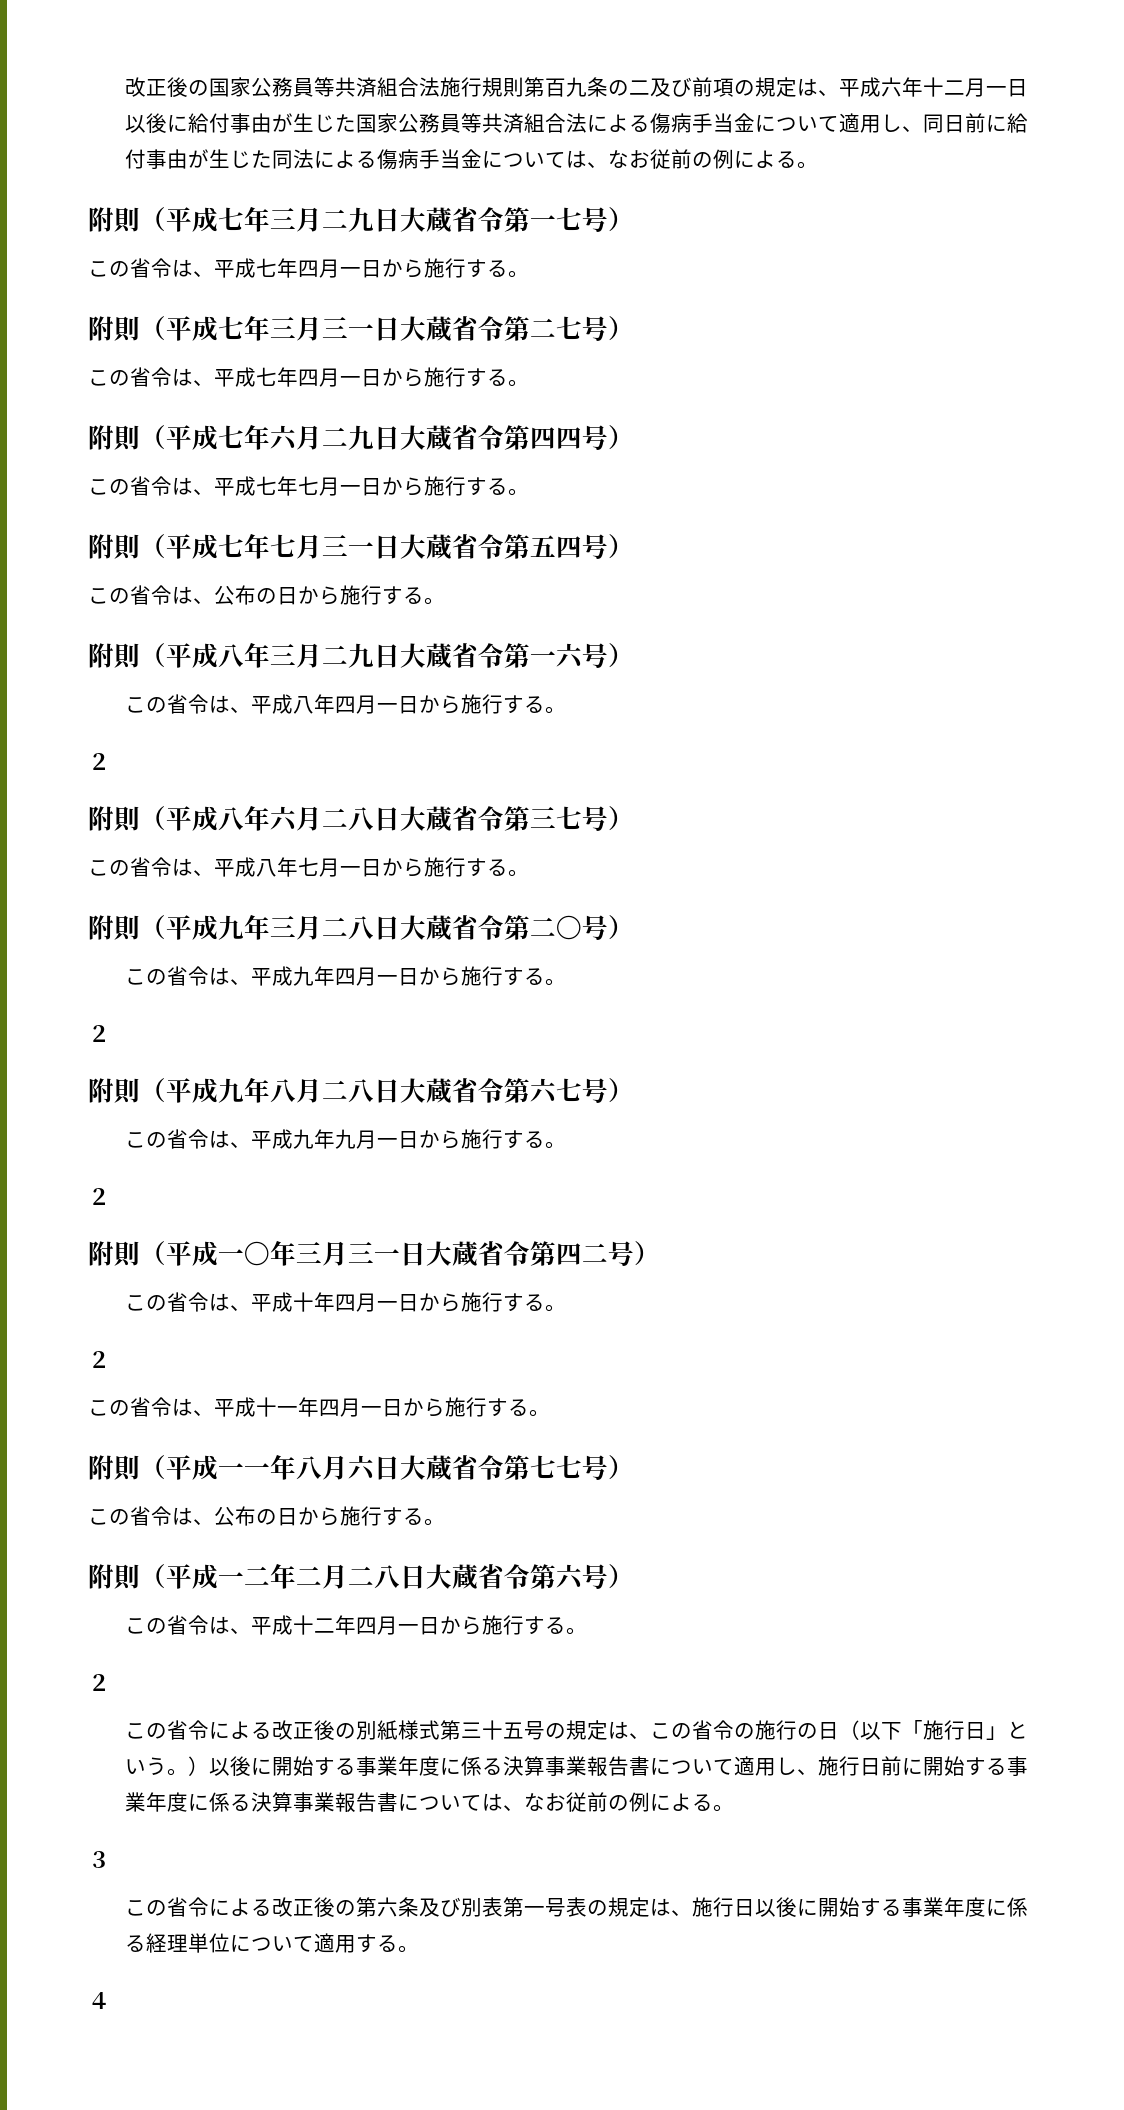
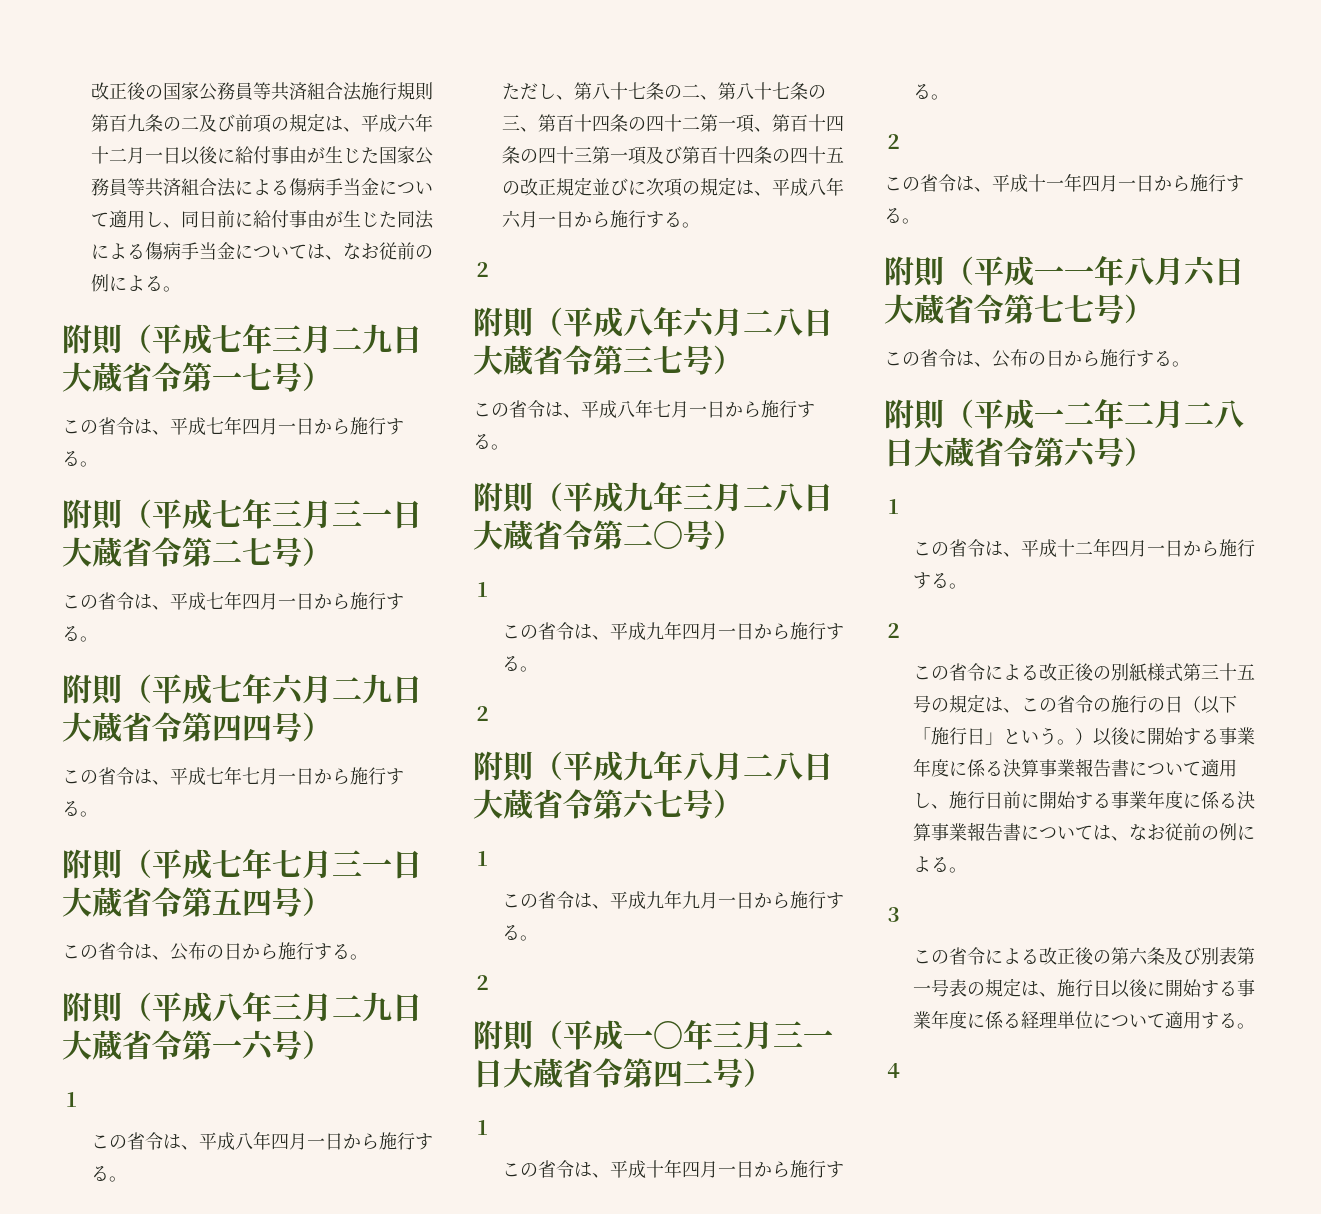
(634, 655) none -> [62,1092,81,1107] // １
(567, 710) none -> [501,82,826,100] [501,114,844,133] [501,146,844,165] [501,177,844,197] [501,210,700,228] // ただし、第八十七条の二、第八十七条の三、第百十四条の四十二第一項、第百十四条の四十三第一項及び第百十四条の四十五の改正規定並びに次項の規定は、平成八年六月一日から施行する。
(634, 927) none -> [473,582,492,597] // １
(634, 1090) none -> [473,851,492,866] // １
(660, 1253) none -> [473,1120,492,1135] // １
(634, 1576) none -> [884,499,903,514] // １

